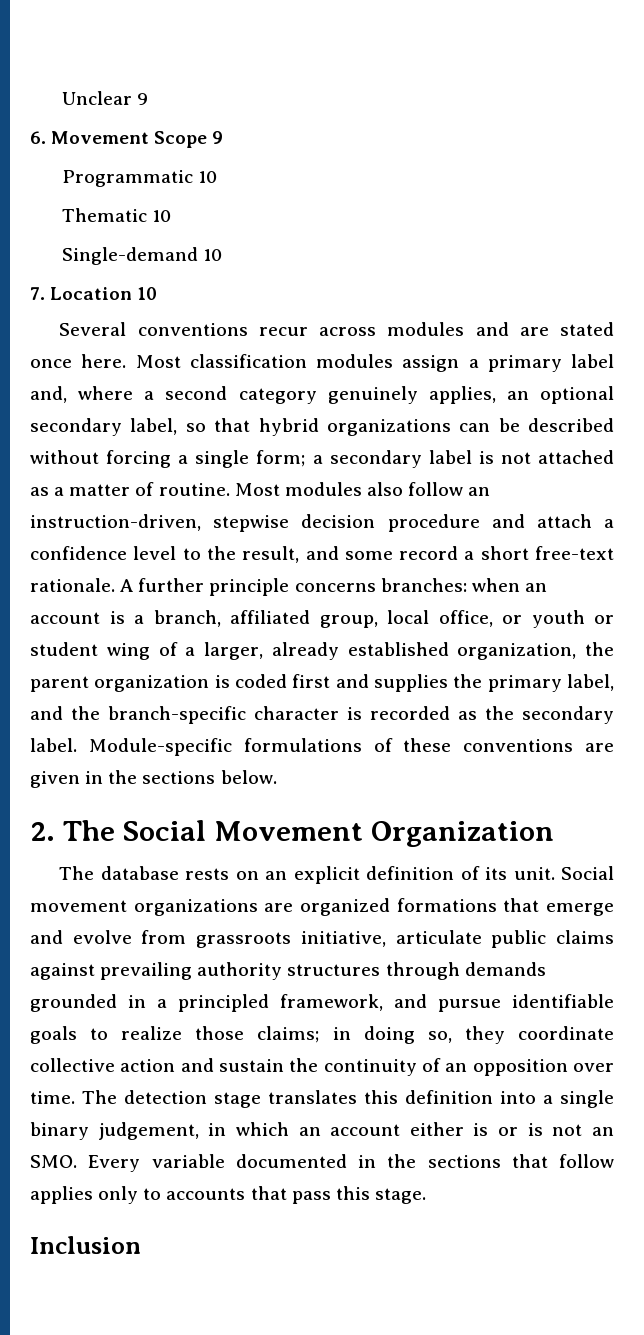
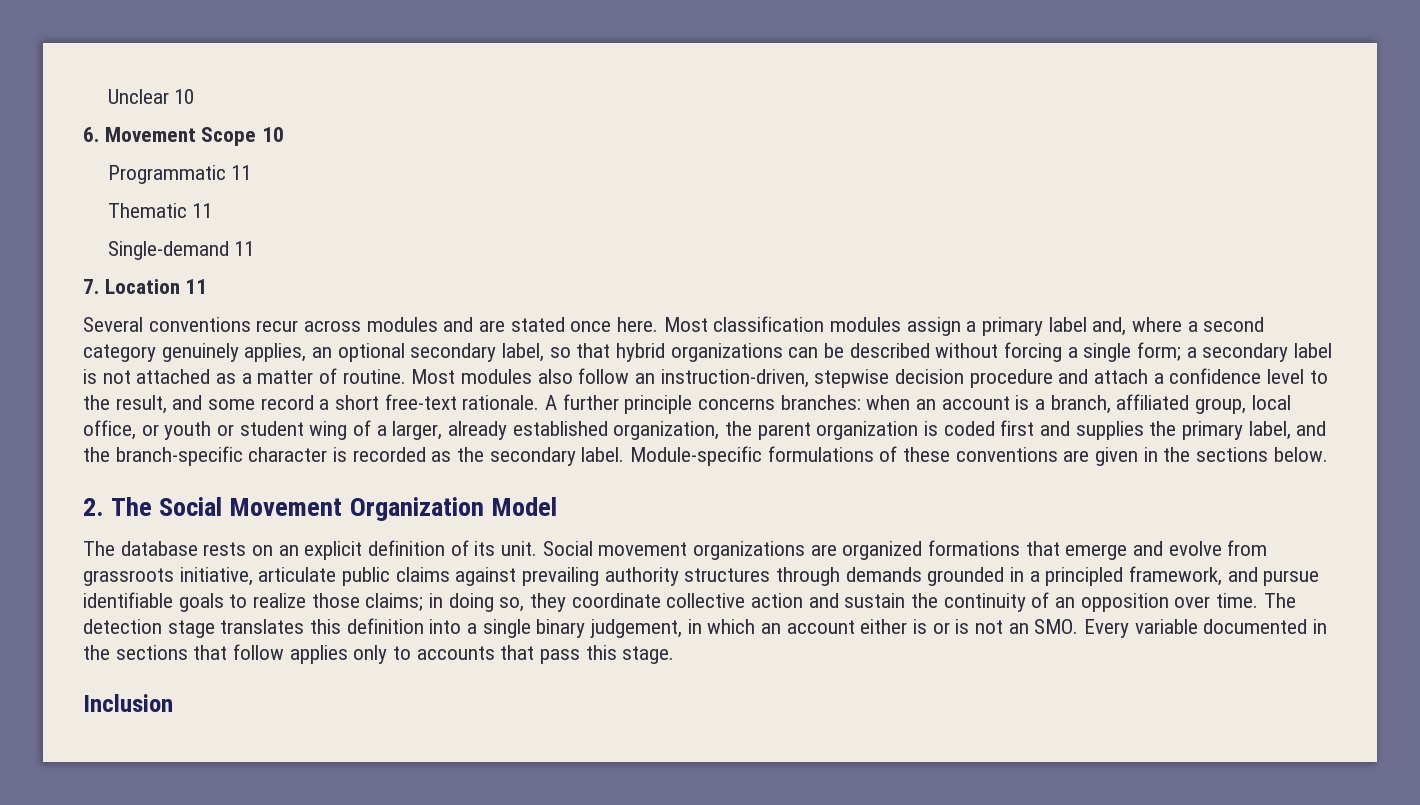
[137,93,149,105] 9 -> [174,89,195,104] 10
[212,131,224,144] 9 -> [262,127,285,142] 10
[198,171,218,183] 10 -> [231,165,252,180] 11
[152,210,172,222] 10 -> [192,203,213,218] 11
[203,249,223,261] 10 -> [234,241,255,256] 11
[137,287,158,300] 10 -> [185,279,208,294] 11
(554, 834) none -> [490,497,557,516] Model

